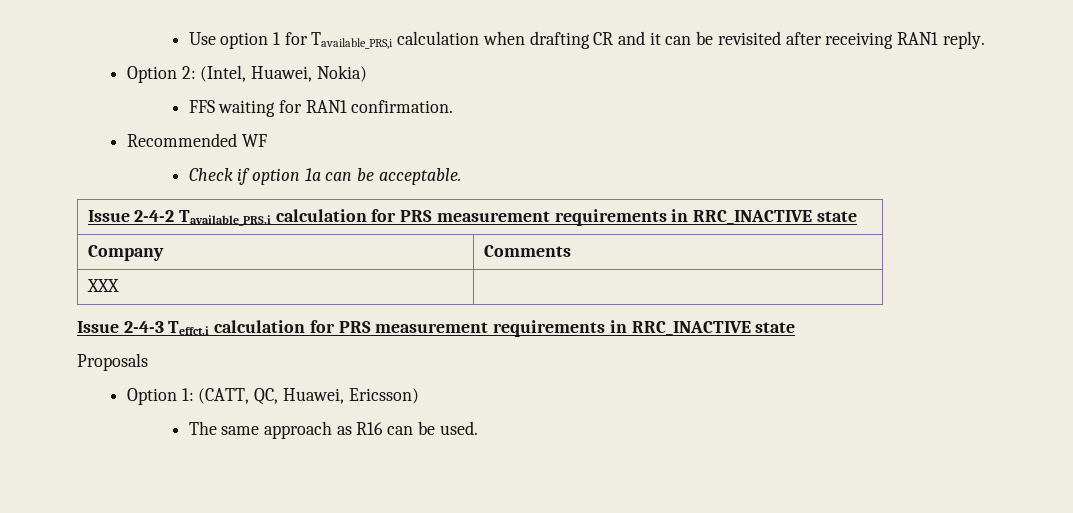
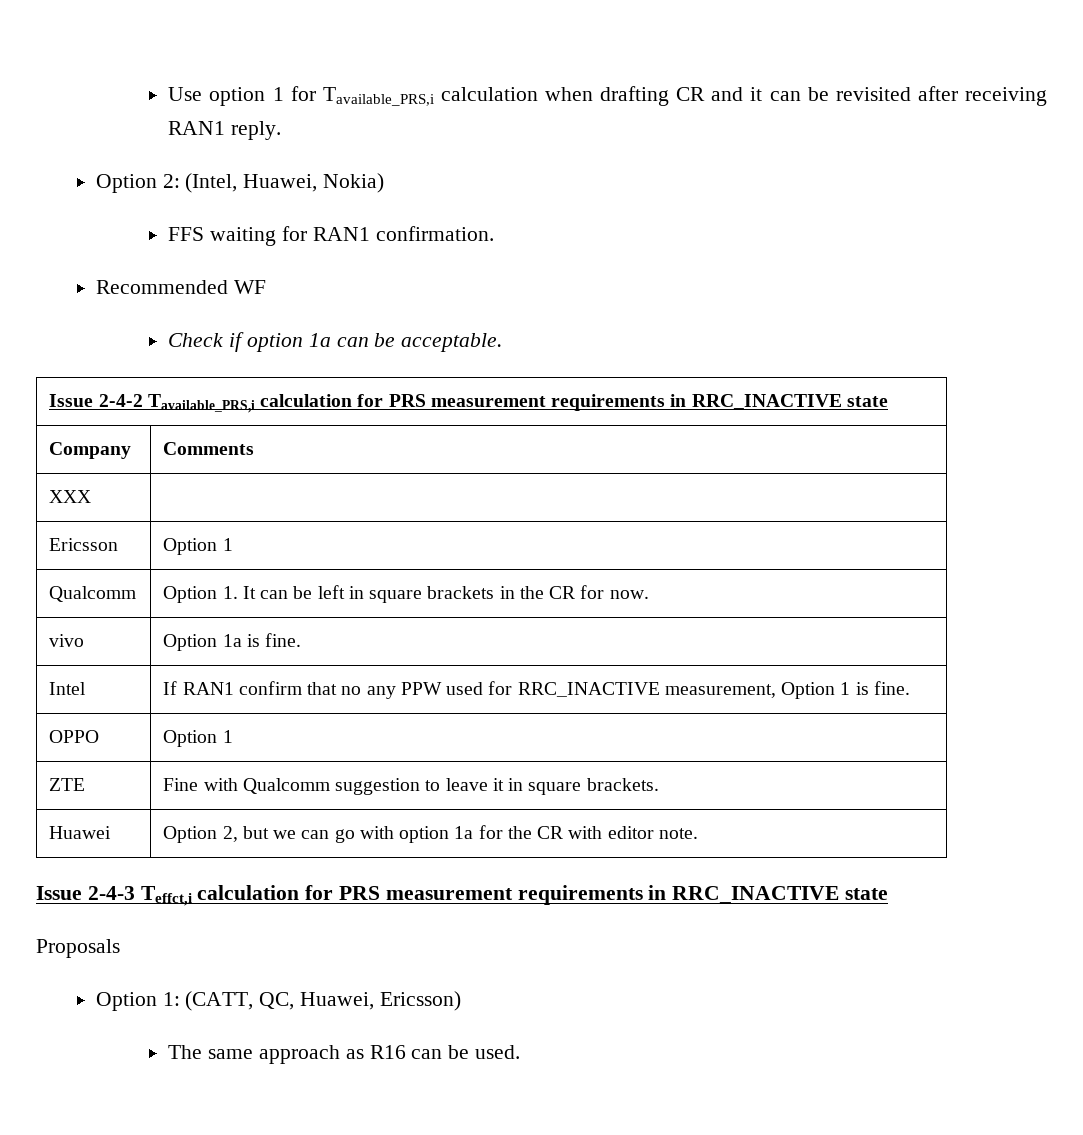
(119, 285) none -> [49,538,119,551] [163,538,233,555] [49,586,137,602] [163,585,649,603] [49,634,85,647] [163,633,302,651] [49,682,87,695] [163,681,911,699] [49,730,100,743] [163,730,233,747] [49,778,86,791] [163,778,659,795] [49,826,112,839] [163,825,699,843] // Ericsson | Option 1 // Qualcomm | Option 1. It can be left in square brackets in the CR for now. // vivo | Option 1a is fine. // Intel | If RAN1 confirm that no any PPW used for RRC_INACTIVE measurement, Option 1 is fine. // OPPO | Option 1 // ZTE | Fine with Qualcomm suggestion to leave it in square brackets. // Huawei | Option 2, but we can go with option 1a for the CR with editor note.

